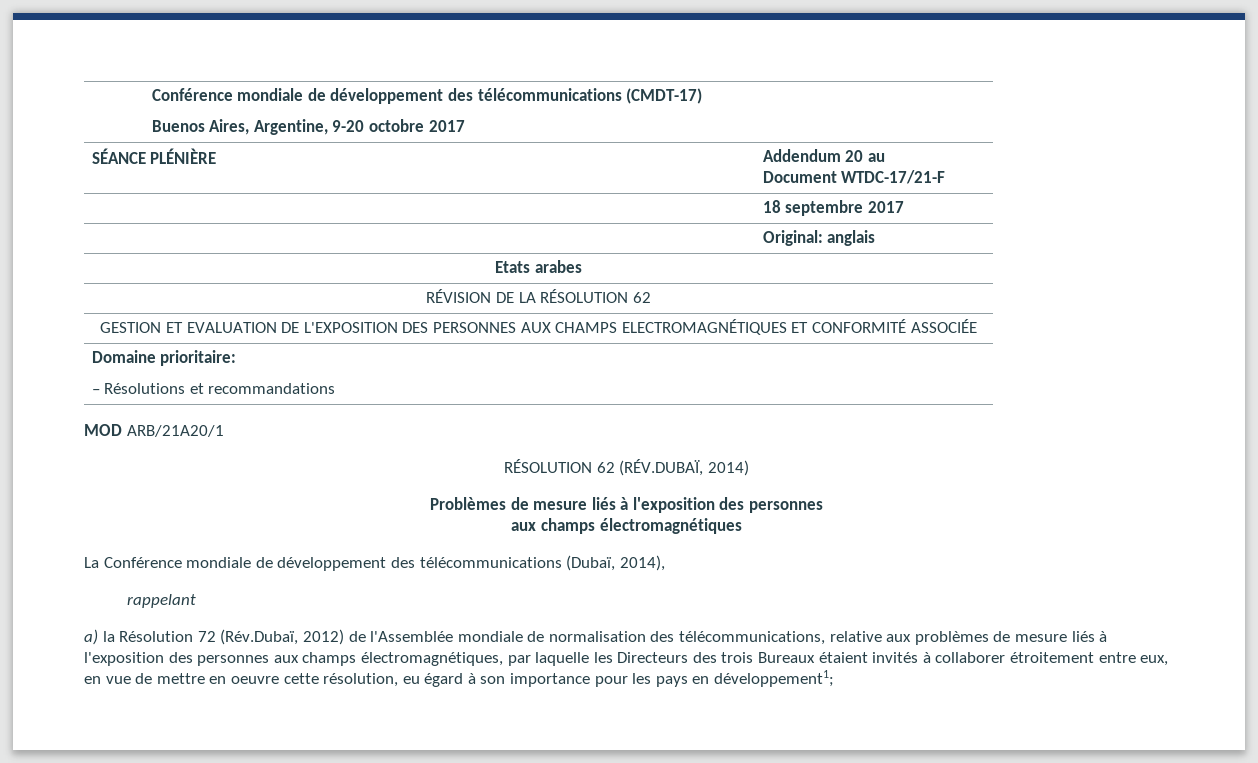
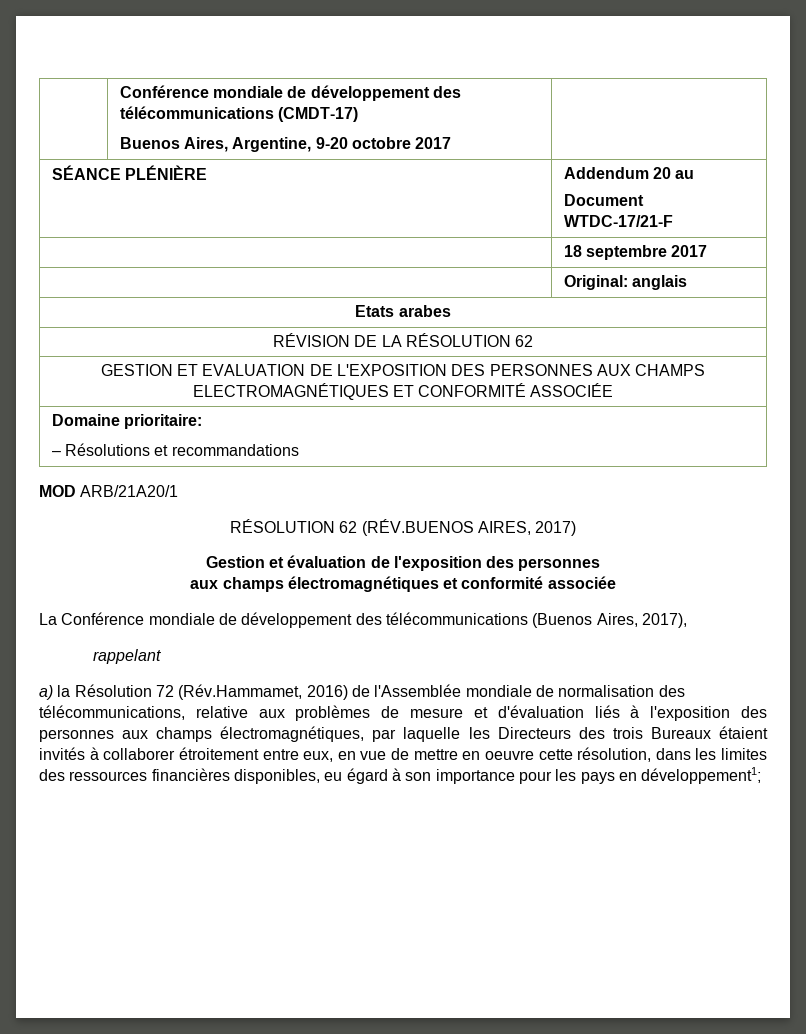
[619,459,749,476] [429,497,629,510] (RÉV.DUBAÏ, 2014) // Problèmes de mesure liés à -> [361,519,577,536] [205,555,390,568] (RÉV.BUENOS AIRES, 2017) // Gestion et évaluation de
(742, 526) none -> [443,576,616,589] et conformité associée
[566,555,665,571] (Dubaï, 2014), -> [532,613,687,628] (Buenos Aires, 2017),
[220,629,344,645] (Rév.Dubaï, 2012) -> [178,684,348,700] (Rév.Hammamet, 2016)
(1068, 638) none -> [473,705,584,718] et d'évaluation
(399, 680) none -> [655,748,767,760] [39,768,320,784] dans les limites des ressources financières disponibles,

